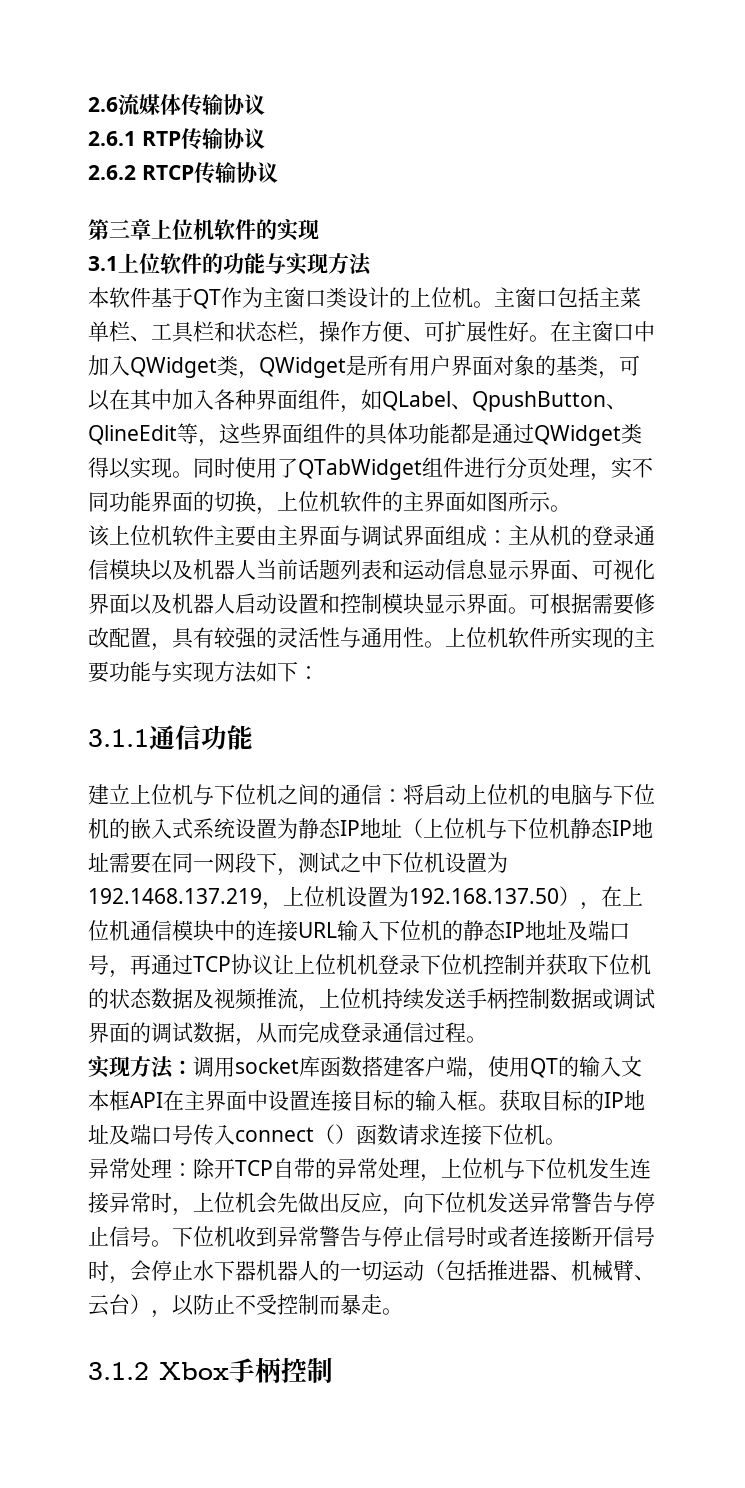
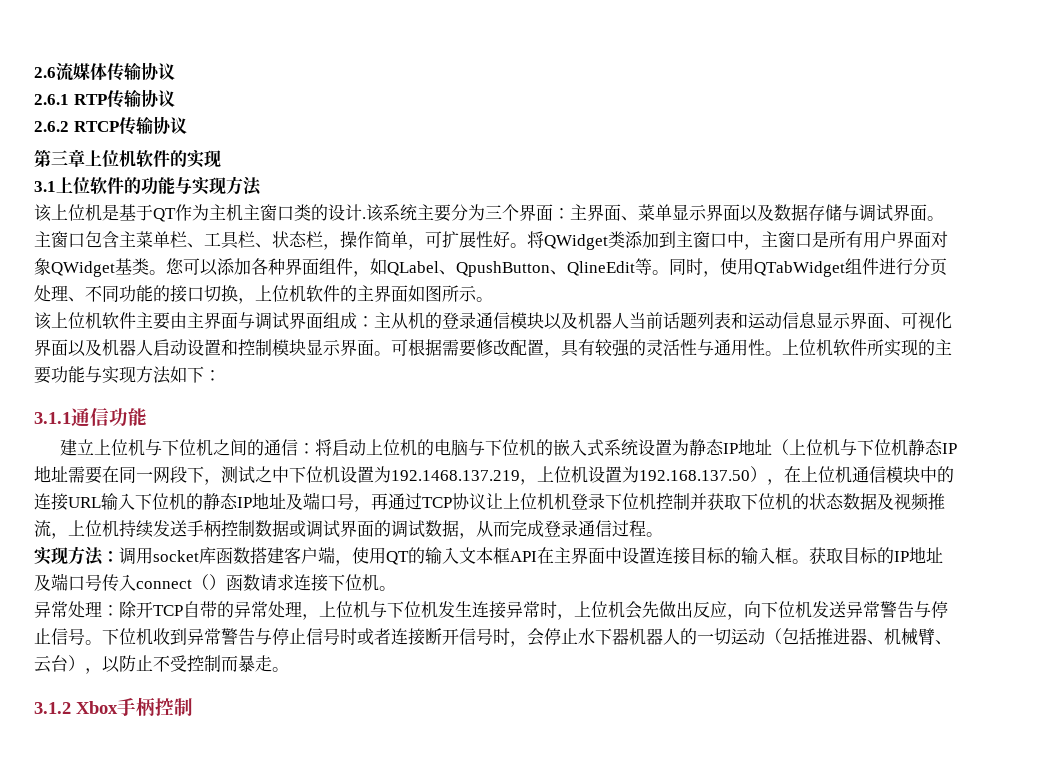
[88,287,151,308] 本软件 -> [34,204,119,222] 该上位机是
[284,287,473,308] 窗口类设计的上位机 -> [226,204,927,222] 机主窗口类的设计.该系统主要分为三个界面：主界面、菜单显示界面以及数据存储与调试界面
[578,287,599,308] 括 -> [102,231,119,248] 含
[214,321,235,342] 和 -> [255,243,272,248] 、
[361,321,424,342] 方便、 -> [374,231,425,250] 简单，
[550,321,655,342] [88,355,346,379] 在主窗口中加入QWidget类，QWidget -> [527,231,812,250] 将QWidget类添加到主窗口中，主窗口
[535,355,640,379] [88,389,214,411] 的基类，可以在其中加入 -> [51,258,251,277] QWidget基类。您可以添加
[198,423,642,447] [88,457,298,479] ，这些界面组件的具体功能都是通过QWidget类得以实现。同时使用了 -> [652,258,754,277] 。同时，使用
[590,457,632,481] ，实 -> [68,297,85,302] 、
[151,491,214,512] 界面的 -> [153,285,204,303] 的接口

